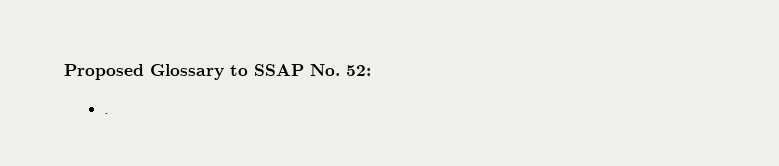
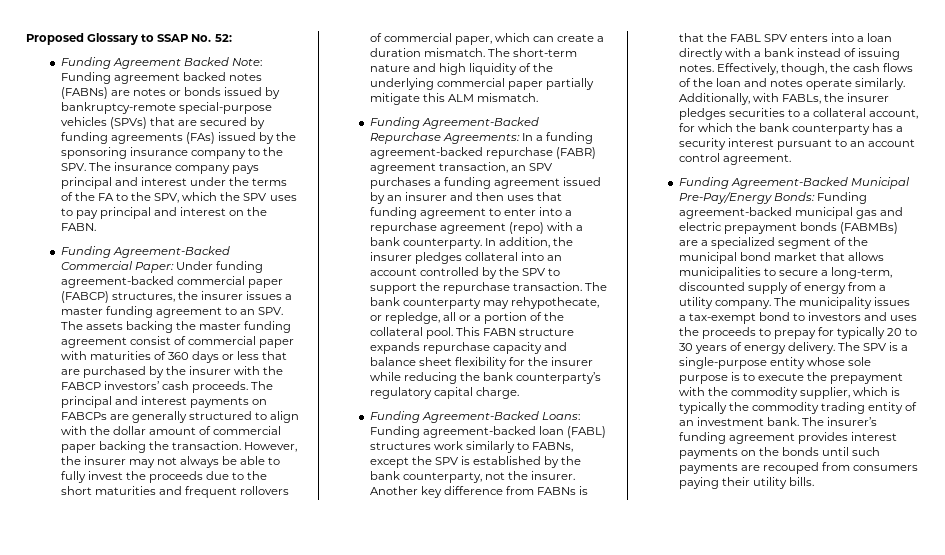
[104,113,110,114] . -> [60,57,262,69] [60,72,262,84] [60,87,281,99] [60,102,272,114] [60,117,266,129] [60,132,297,144] [60,147,283,159] [60,162,259,174] [60,177,288,189] [60,192,297,203] [60,207,268,219] [60,223,96,231] [60,246,230,258] [60,261,263,273] [60,276,283,288] [60,291,293,303] [60,306,284,318] [60,321,292,333] [60,336,294,348] [60,351,288,363] [60,366,284,378] [60,381,273,393] [60,396,267,408] [60,411,300,423] [60,426,282,435] [60,441,297,453] [60,456,281,468] [60,471,268,483] [60,486,289,498] [369,33,605,45] [369,48,577,57] [369,63,554,75] [369,78,594,90] [369,93,538,105] [369,117,539,129] [369,132,593,144] [369,147,596,159] [369,162,552,174] [369,177,601,189] [369,192,563,204] [369,207,573,219] [369,222,583,234] [369,237,573,249] [369,252,562,264] [369,267,561,279] [369,282,607,294] [369,297,599,309] [369,312,565,324] [369,327,574,339] [369,342,567,354] [369,357,594,369] [369,372,601,384] [369,387,519,399] [369,411,580,423] [369,426,606,438] [369,441,573,453] [369,456,582,468] [369,471,575,483] [369,486,589,498] [678,33,893,42] [678,48,901,60] [678,63,914,75] [678,78,906,90] [678,93,889,105] [678,108,919,120] [678,123,904,135] [678,138,916,150] [678,153,791,165] [678,177,910,189] [678,192,867,204] [678,207,903,219] [678,222,898,234] [678,237,869,249] [678,252,884,264] [678,267,892,279] [678,282,887,294] [678,297,910,309] [678,312,918,324] [678,327,918,339] [678,342,909,354] [678,357,871,369] [678,372,904,384] [678,387,901,399] [678,402,918,414] [678,417,877,426] [678,432,897,444] [678,447,881,459] [678,462,918,474] [678,477,814,489] Funding Agreement Backed Note: Funding agreement backed notes (FABNs) are notes or bonds issued by bankruptcy-remote special-purpose vehicles (SPVs) that are secured by funding agreements (FAs) issued by the sponsoring insurance company to the SPV. The insurance company pays principal and interest under the terms of the FA to the SPV, which the SPV uses to pay principal and interest on the FABN. // Funding Agreement-Backed Commercial Paper: Under funding agreement-backed commercial paper (FABCP) structures, the insurer issues a master funding agreement to an SPV. The assets backing the master funding agreement consist of commercial paper with maturities of 360 days or less that are purchased by the insurer with the FABCP investors’ cash proceeds. The principal and interest payments on FABCPs are generally structured to align with the dollar amount of commercial paper backing the transaction. However, the insurer may not always be able to fully invest the proceeds due to the short maturities and frequent rollovers of commercial paper, which can create a duration mismatch. The short-term nature and high liquidity of the underlying commercial paper partially mitigate this ALM mismatch. // Funding Agreement-Backed Repurchase Agreements: In a funding agreement-backed repurchase (FABR) agreement transaction, an SPV purchases a funding agreement issued by an insurer and then uses that funding agreement to enter into a repurchase agreement (repo) with a bank counterparty. In addition, the insurer pledges collateral into an account controlled by the SPV to support the repurchase transaction. The bank counterparty may rehypothecate, or repledge, all or a portion of the collateral pool. This FABN structure expands repurchase capacity and balance sheet flexibility for the insurer while reducing the bank counterparty’s regulatory capital charge. // Funding Agreement-Backed Loans: Funding agreement-backed loan (FABL) structures work similarly to FABNs, except the SPV is established by the bank counterparty, not the insurer. Another key difference from FABNs is that the FABL SPV enters into a loan directly with a bank instead of issuing notes. Effectively, though, the cash flows of the loan and notes operate similarly. Additionally, with FABLs, the insurer pledges securities to a collateral account, for which the bank counterparty has a security interest pursuant to an account control agreement. // Funding Agreement-Backed Municipal Pre-Pay/Energy Bonds: Funding agreement-backed municipal gas and electric prepayment bonds (FABMBs) are a specialized segment of the municipal bond market that allows municipalities to secure a long-term, discounted supply of energy from a utility company. The municipality issues a tax-exempt bond to investors and uses the proceeds to prepay for typically 20 to 30 years of energy delivery. The SPV is a single-purpose entity whose sole purpose is to execute the prepayment with the commodity supplier, which is typically the commodity trading entity of an investment bank. The insurer’s funding agreement provides interest payments on the bonds until such payments are recouped from consumers paying their utility bills.

